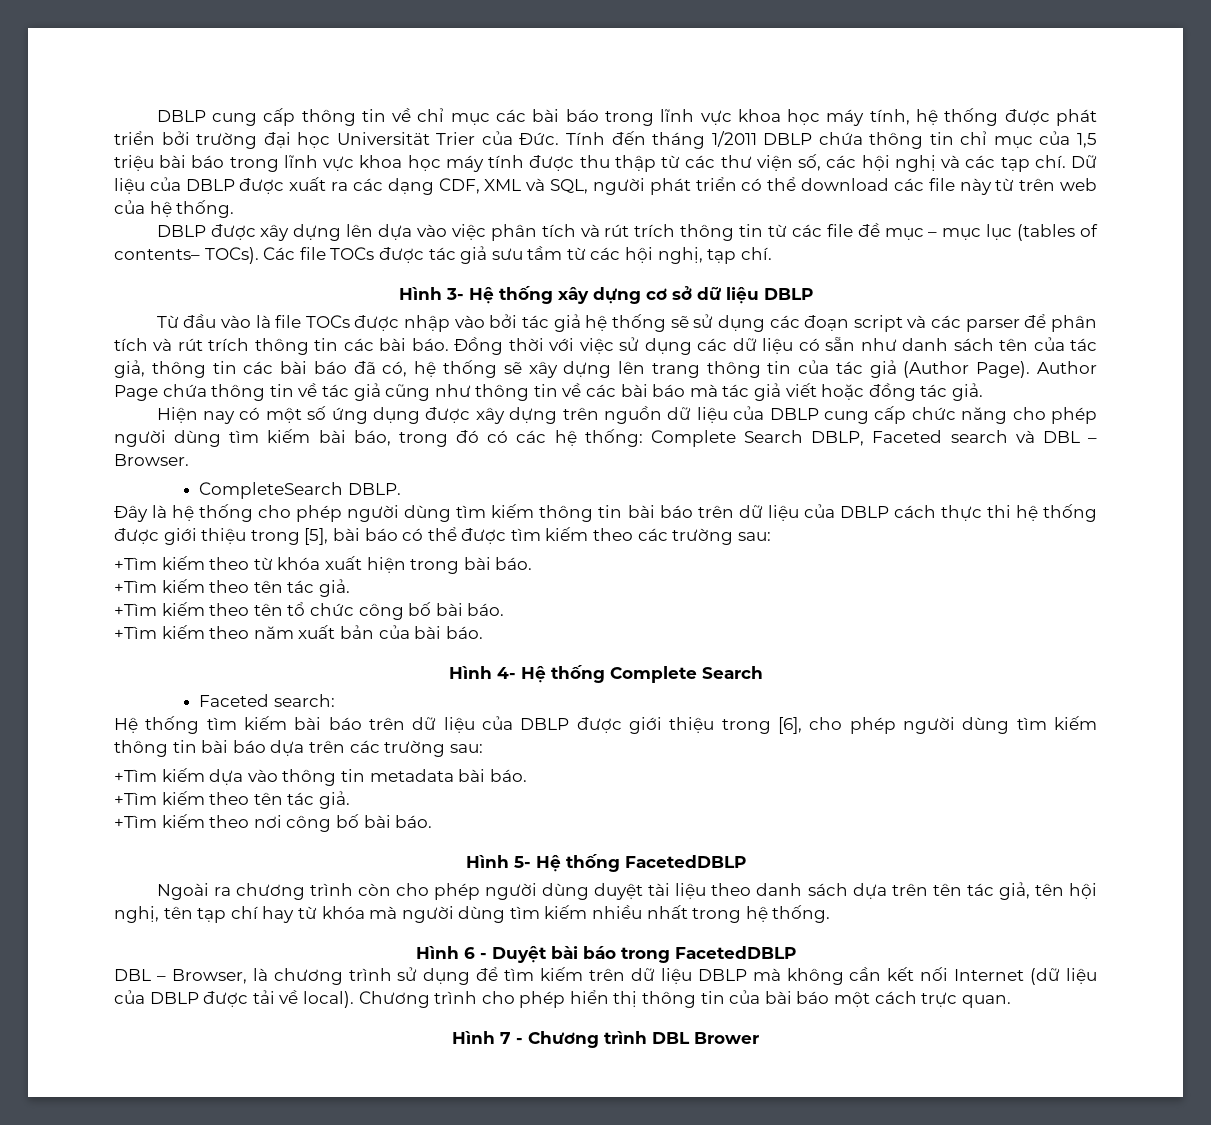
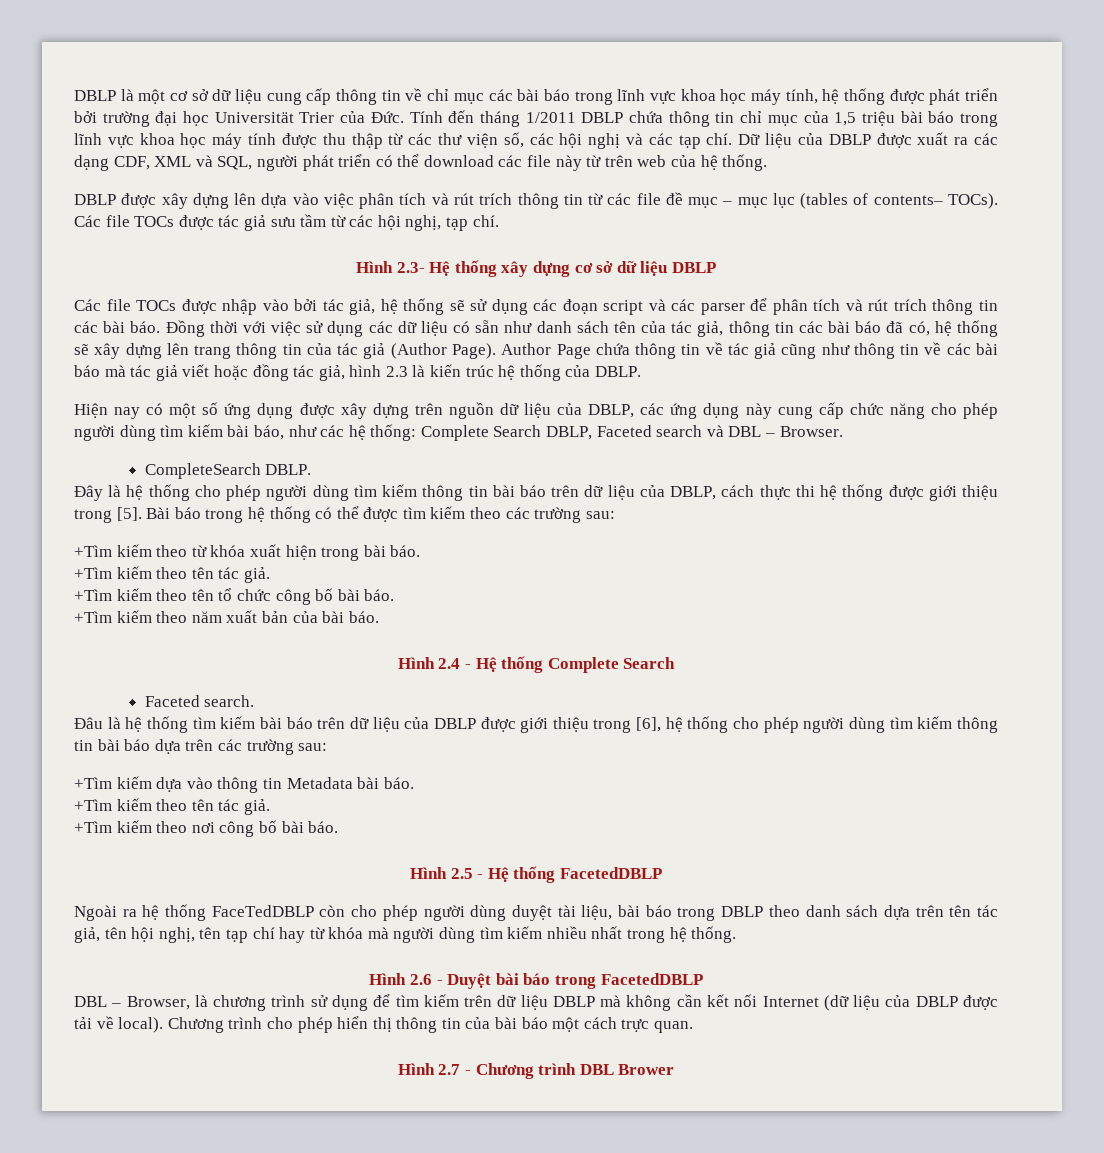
[156,110,206,122] DBLP -> [74,89,263,104] DBLP là một cơ sở dữ liệu
[445,288,464,300] 3- -> [396,262,425,273] 2.3-
[156,314,271,328] Từ đầu vào là -> [74,299,101,311] Các
[553,314,581,332] giả -> [349,299,376,315] giả,
[951,383,983,401] giả. -> [318,364,642,381] giả, hình 2.3 là kiến trúc hệ thống của DBLP.
[769,408,819,420] DBLP -> [588,403,772,419] DBLP, các ứng dụng này
[398,430,509,447] trong đó có -> [288,425,317,437] như
[839,506,889,518] DBLP -> [670,486,717,500] DBLP,
[304,528,398,545] [5], bài báo -> [116,506,311,523] [5]. Bài báo trong hệ thống
[496,667,516,679] 4- -> [438,658,471,669] 2.4 -
[273,694,335,707] [114,717,138,733] search: // Hệ -> [204,695,255,707] [74,717,143,732] search. // Đâu là hệ
(802, 725) none -> [665,716,729,733] hệ thống
[369,769,454,782] metadata -> [286,777,353,789] Metadata
[513,856,531,868] 5- -> [450,868,484,879] 2.5 -
[235,883,353,900] chương trình -> [142,904,314,921] hệ thống FaceTedDBLP
[675,883,707,899] liệu -> [581,905,764,921] liệu, bài báo trong DBLP
[463,947,475,959] 6 -> [410,974,433,985] 2.6
[500,1032,511,1044] 7 -> [438,1064,461,1075] 2.7

